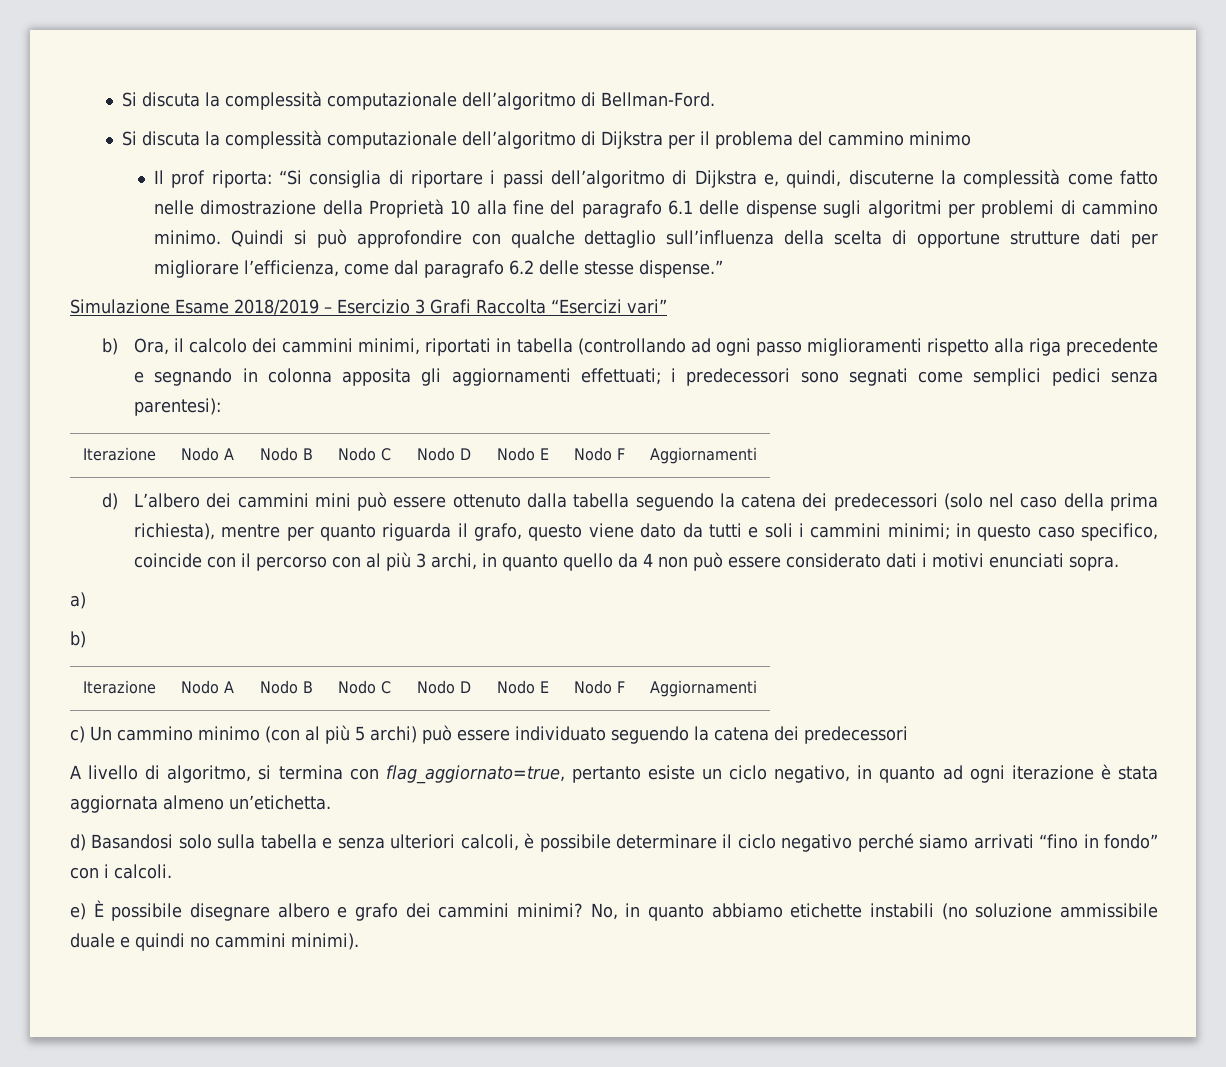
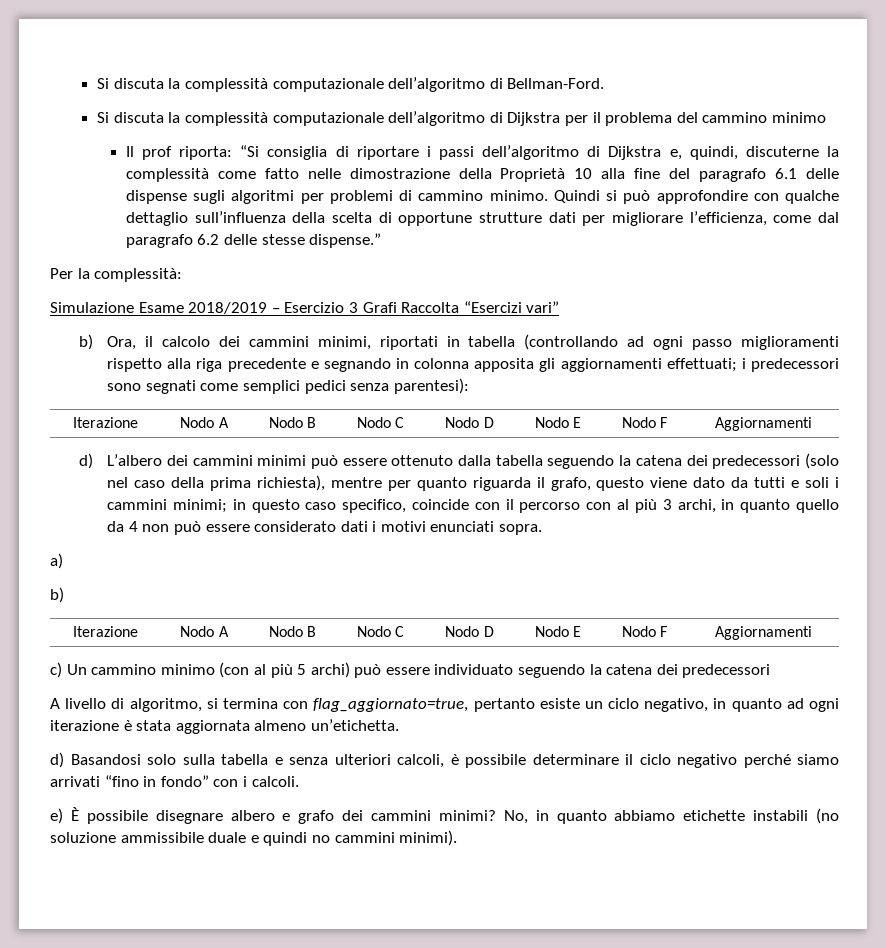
(723, 269) none -> [50,268,183,282] // Per la complessità:
[314,493,351,507] mini -> [257,455,307,466] minimi

